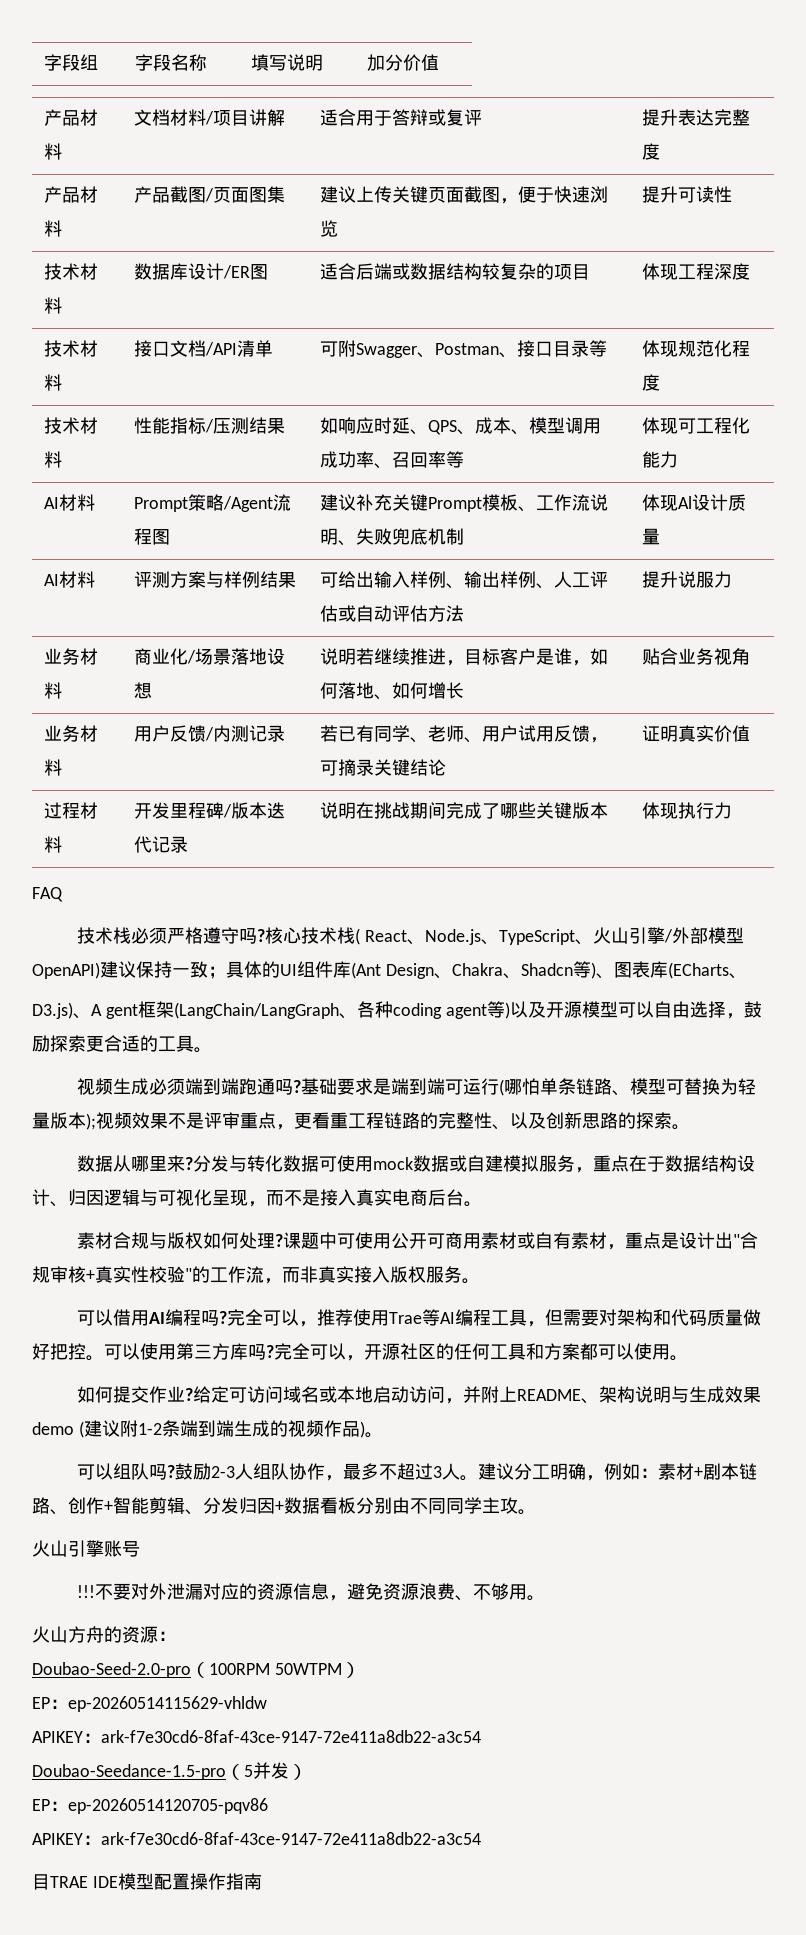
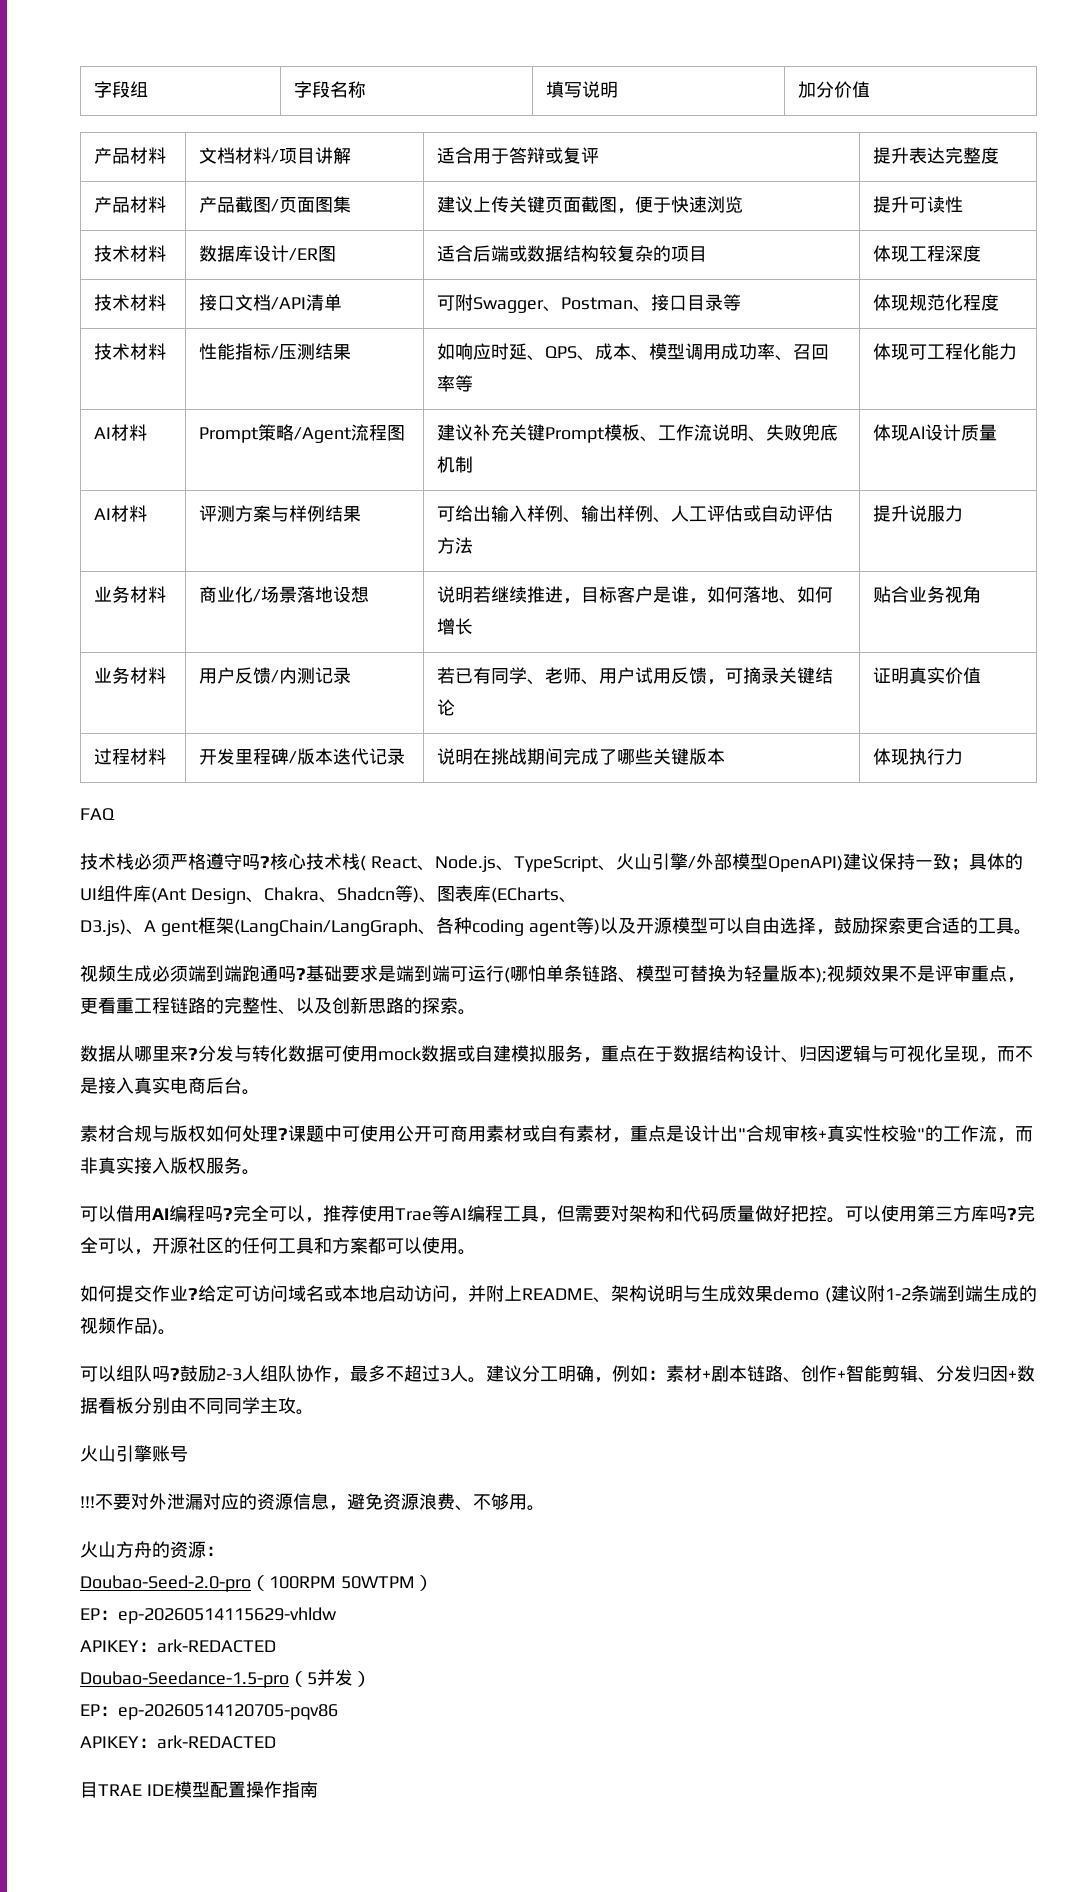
[101,1730,481,1743] ark-f7e30cd6-8faf-43ce-9147-72e411a8db22-a3c54 -> [157,1639,276,1653] ark-REDACTED
[101,1832,481,1845] ark-f7e30cd6-8faf-43ce-9147-72e411a8db22-a3c54 -> [157,1735,276,1749] ark-REDACTED

